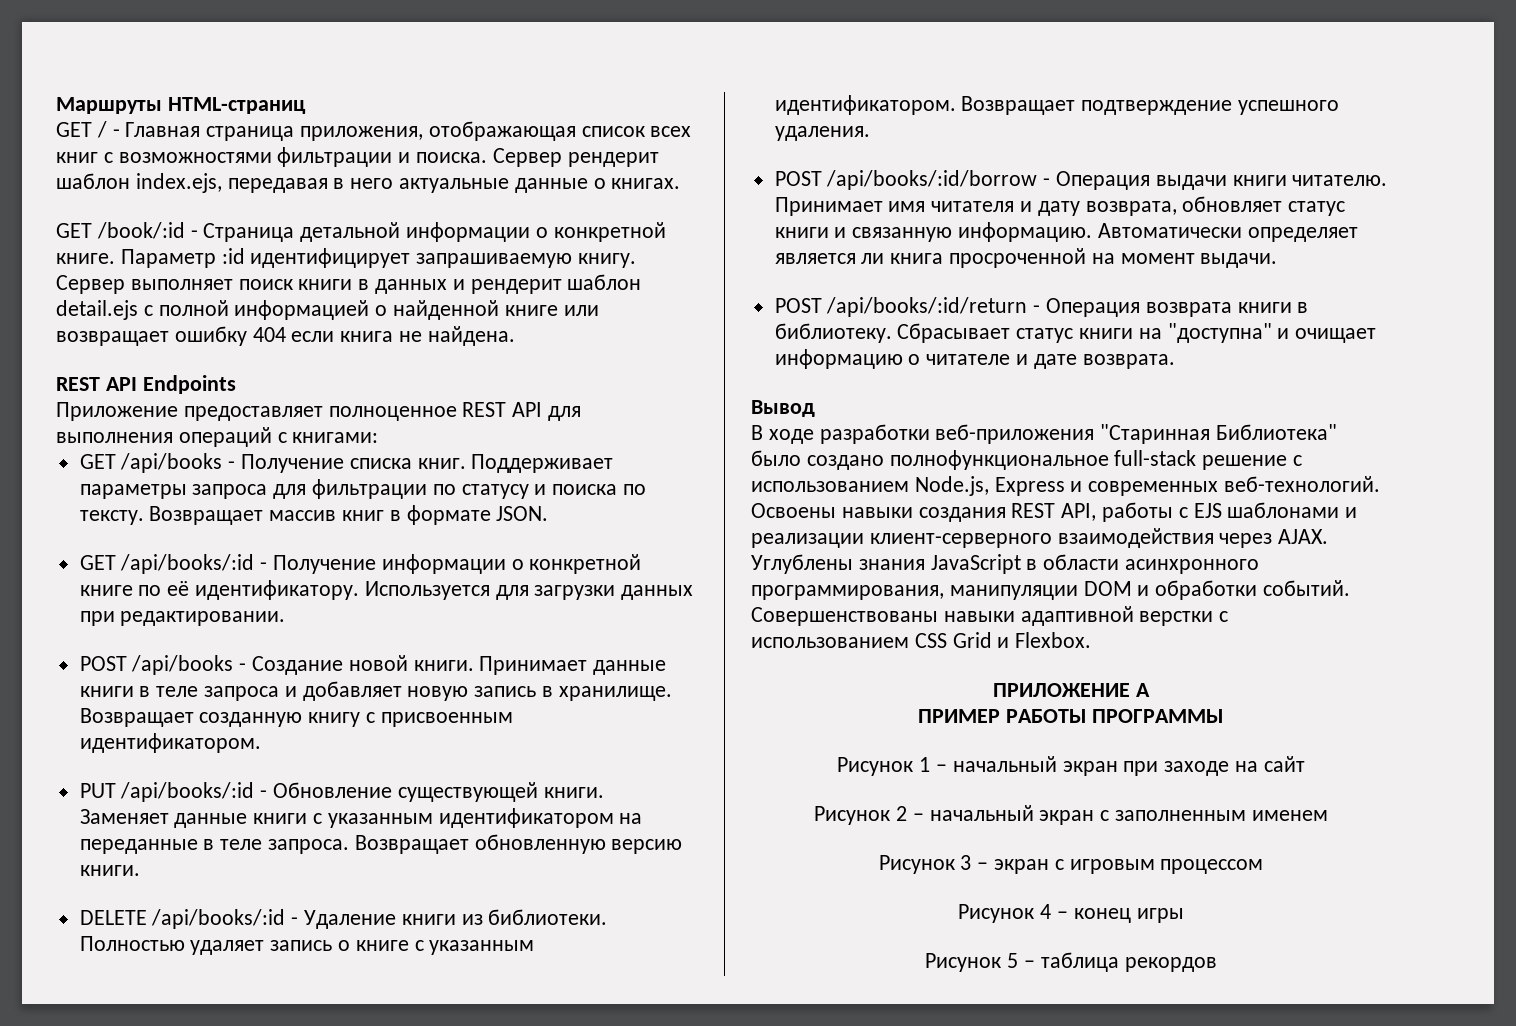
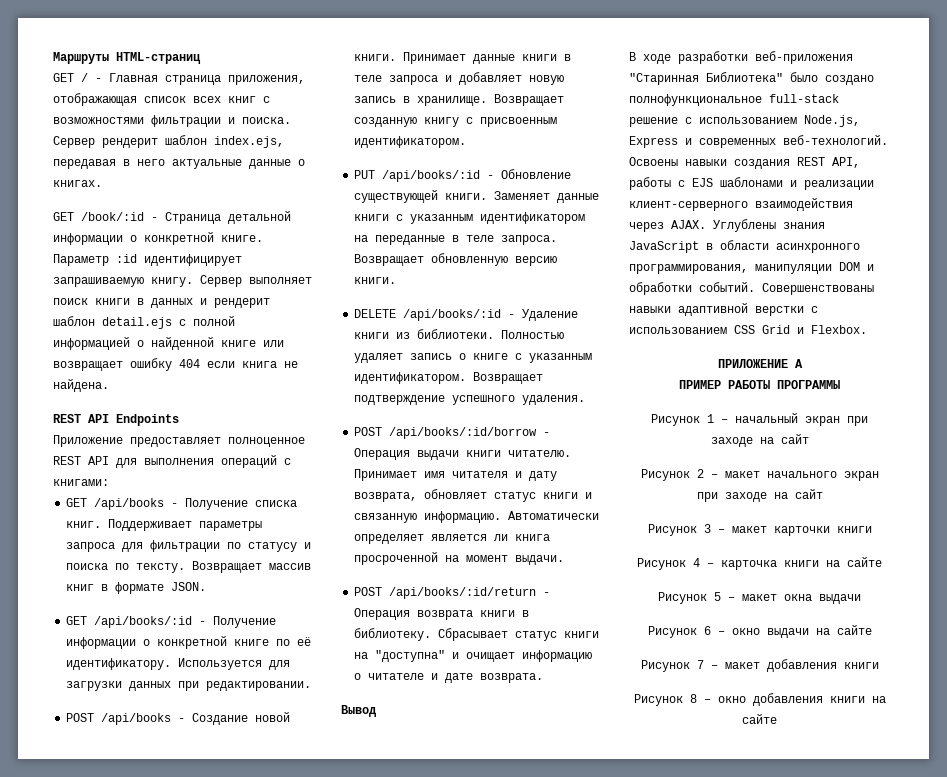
[929,805,1328,825] начальный экран с заполненным именем -> [724,471,879,481] [696,489,823,502] макет начального экран при заходе на сайт
[994,859,1264,874] экран с игровым процессом -> [731,526,872,536] макет карточки книги
[1073,908,1184,923] конец игры -> [721,557,882,570] карточка книги на сайте
[1040,952,1217,972] таблица рекордов -> [742,594,861,604] [647,625,872,638] [640,659,879,672] [633,693,886,706] [742,714,777,724] макет окна выдачи // Рисунок 6 – окно выдачи на сайте // Рисунок 7 – макет добавления книги // Рисунок 8 – окно добавления книги на сайте

